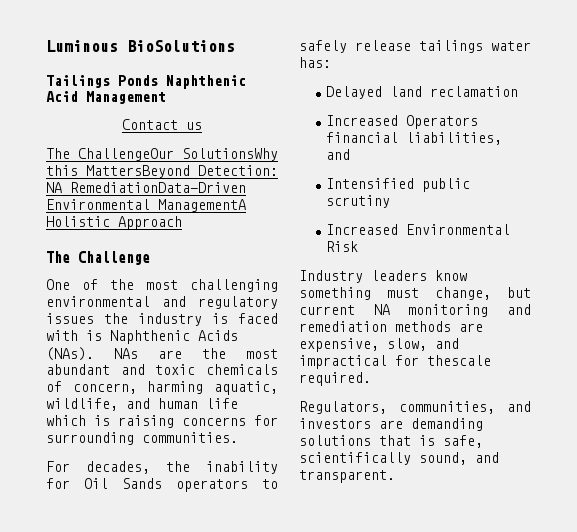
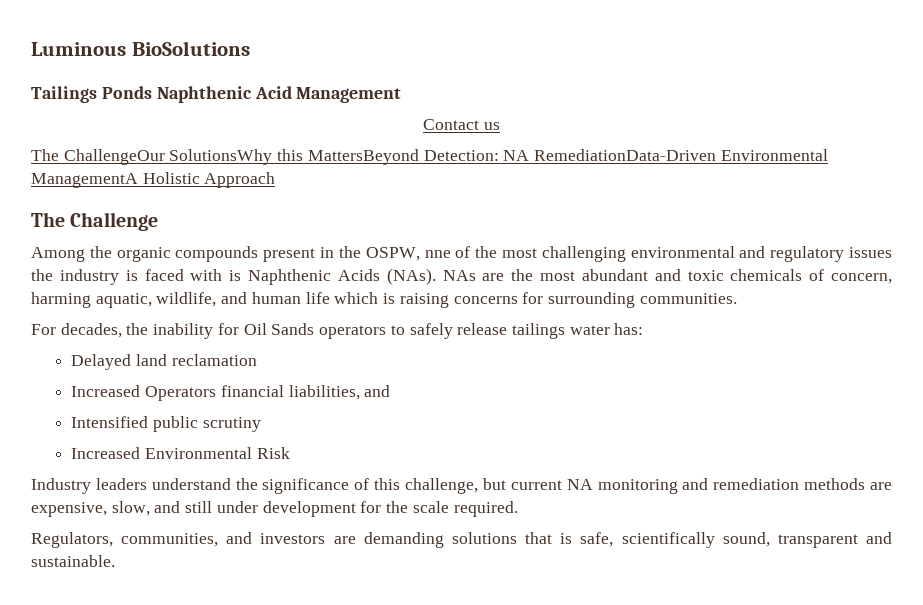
[46,279,70,290] One -> [31,246,451,262] Among the organic compounds present in the OSPW, nne
[435,270,467,281] [299,287,491,300] know something must change, -> [151,478,479,494] understand the significance of this challenge,
[299,355,491,369] impractical for thescale -> [185,501,449,517] still under development for the scale
[475,452,499,463] [299,470,395,483] and transparent. -> [777,532,893,548] [31,555,115,567] transparent and sustainable.

